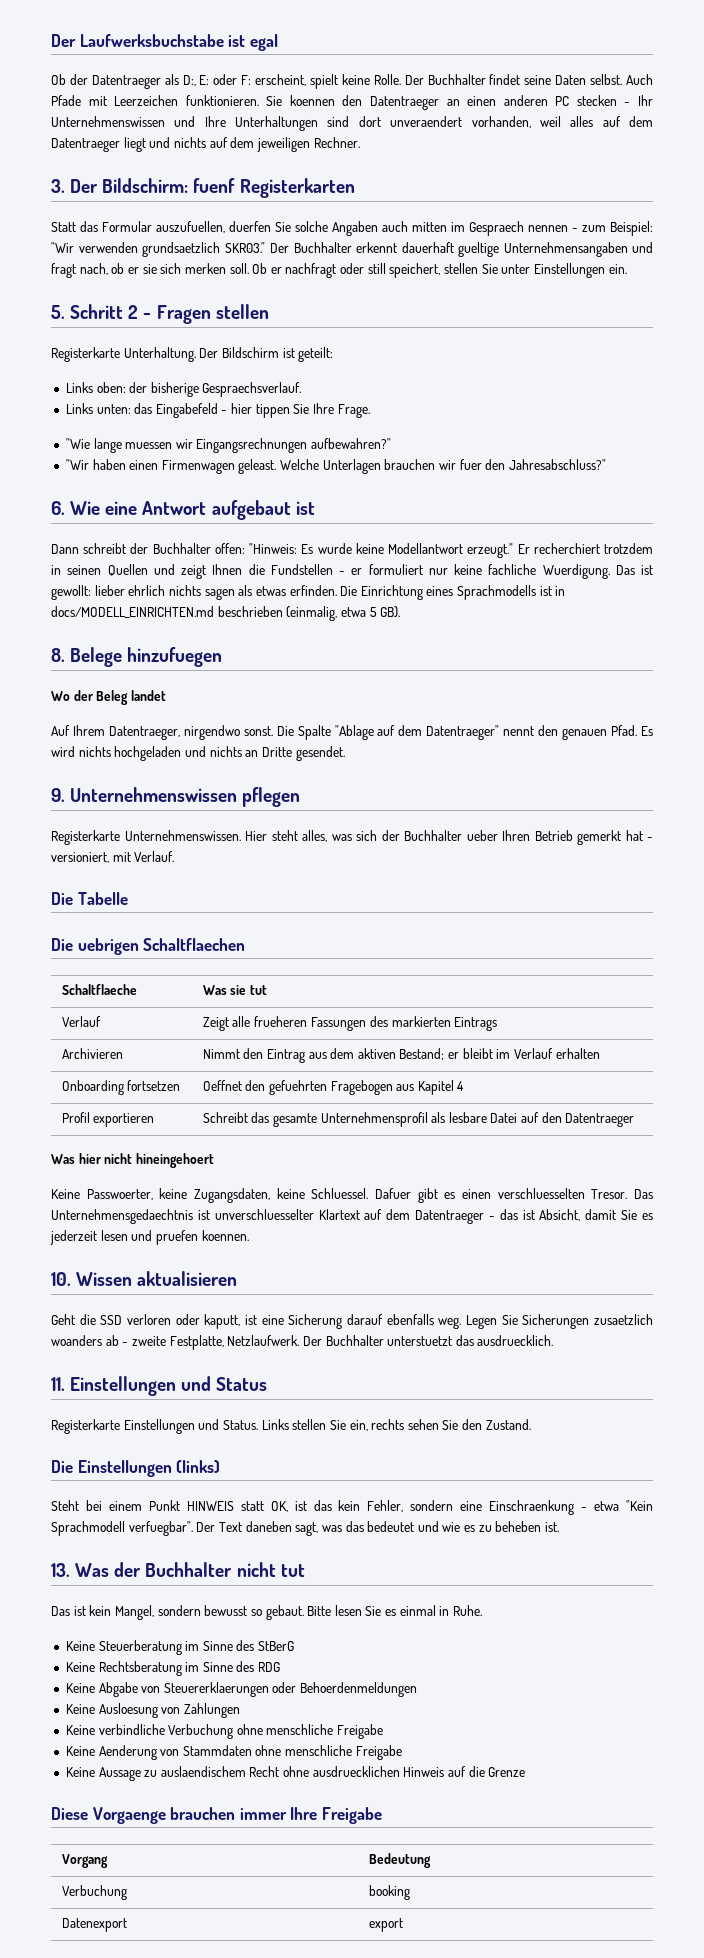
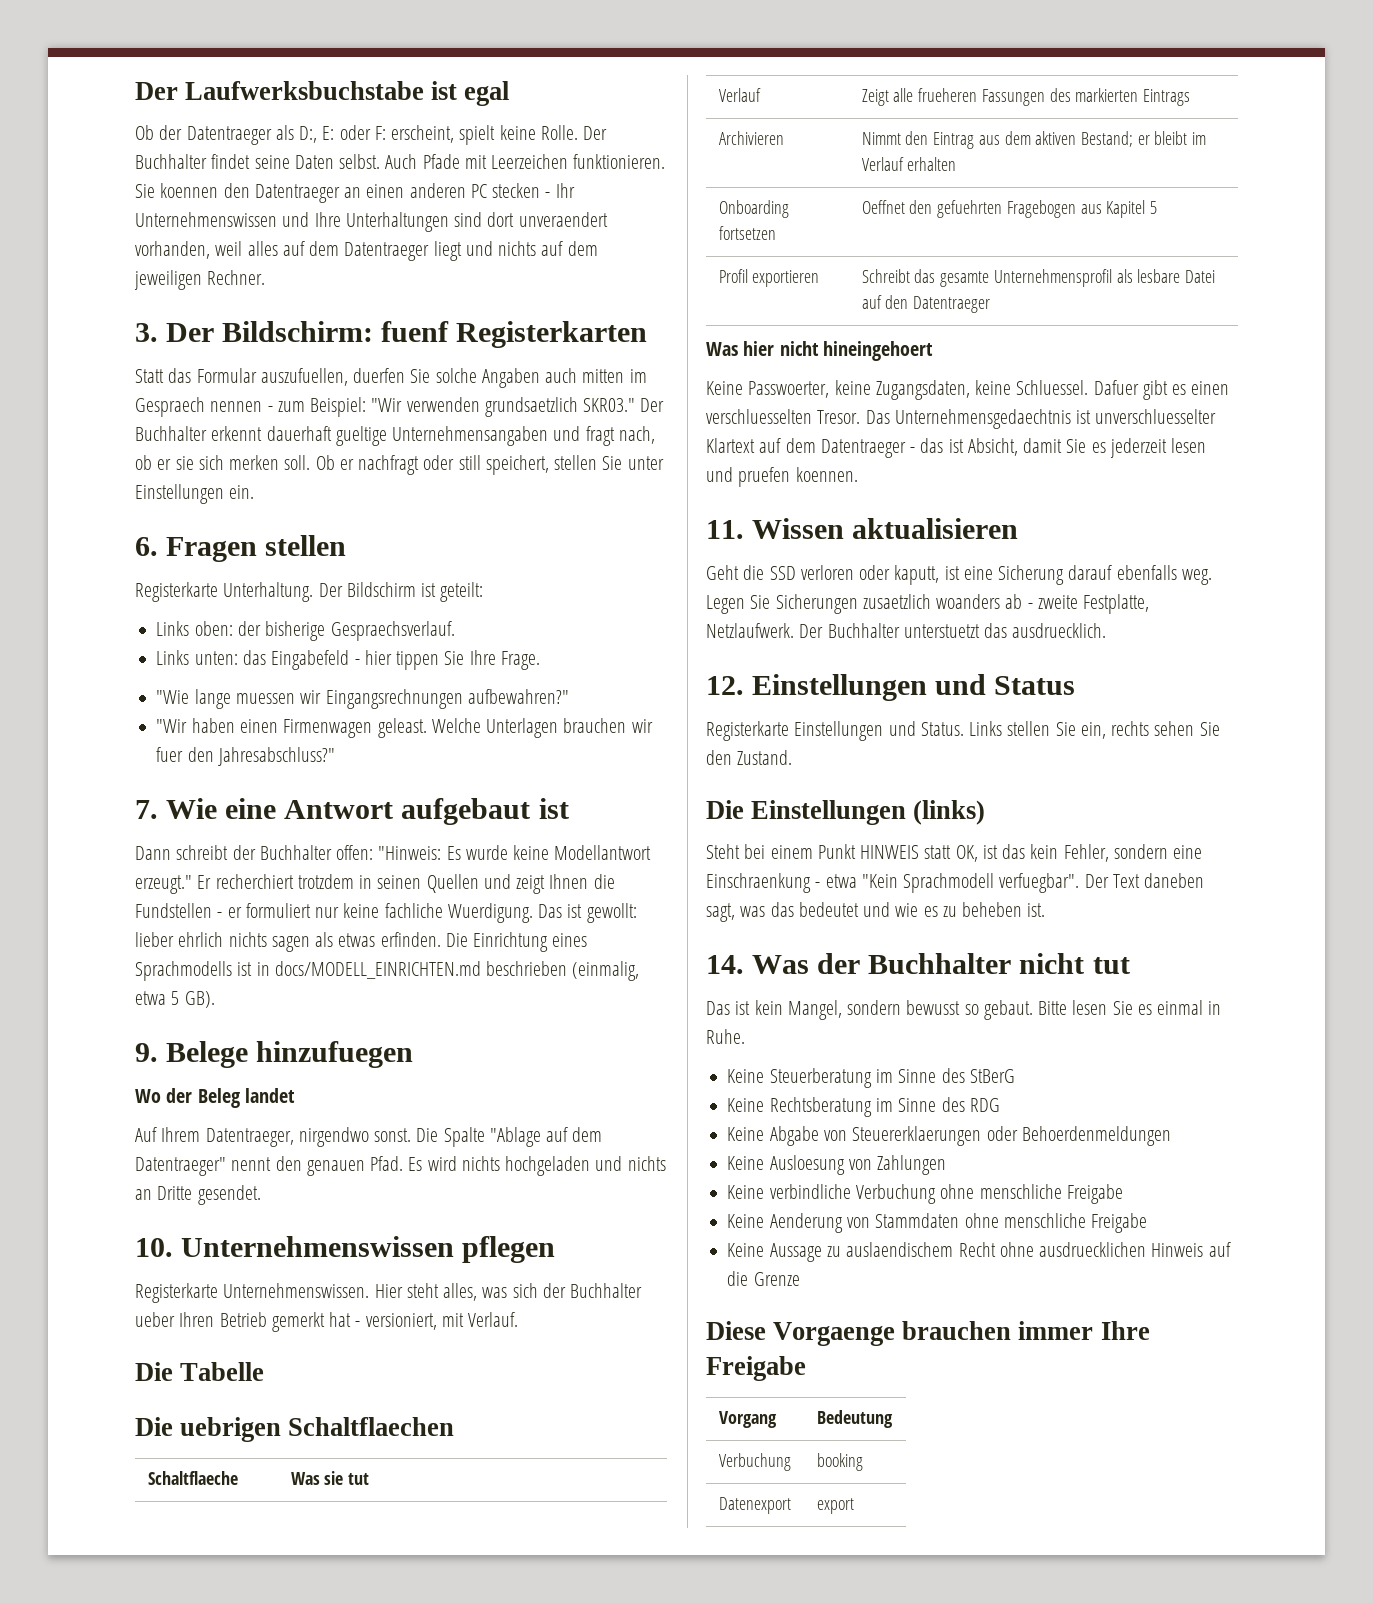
[51,304,152,319] 5. Schritt 2 - -> [135,537,158,556] 6.
[51,501,65,515] 6. -> [135,800,158,819] 7.
[51,648,65,662] 8. -> [135,1043,158,1062] 9.
[51,788,65,802] 9. -> [135,1238,173,1257] 10.
[457,1081,465,1091] 4 -> [1149,201,1157,214] 5
[51,1272,71,1286] 10. -> [706,520,744,539] 11.
[51,1377,65,1391] 11. -> [706,676,744,695] 12.
[51,1563,70,1577] 13. -> [706,955,744,974] 14.

